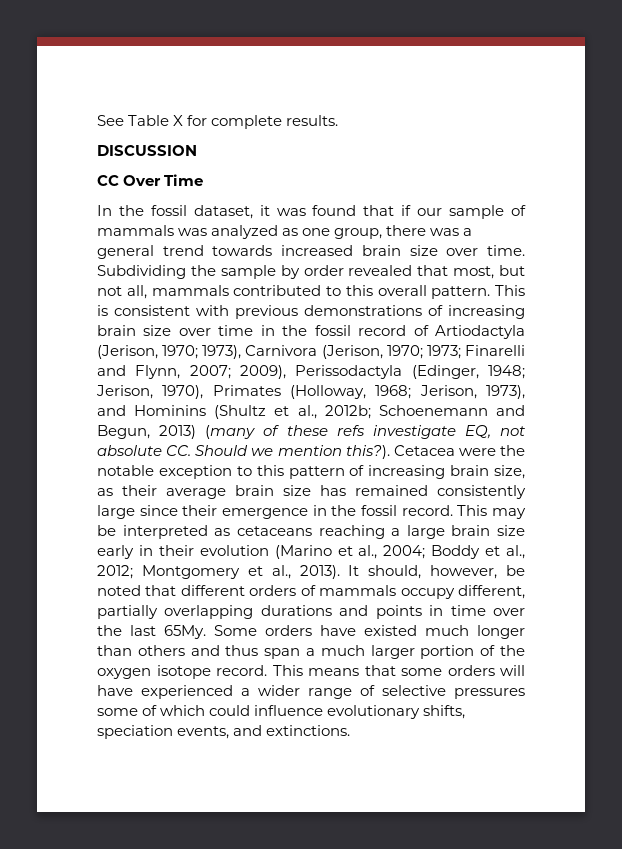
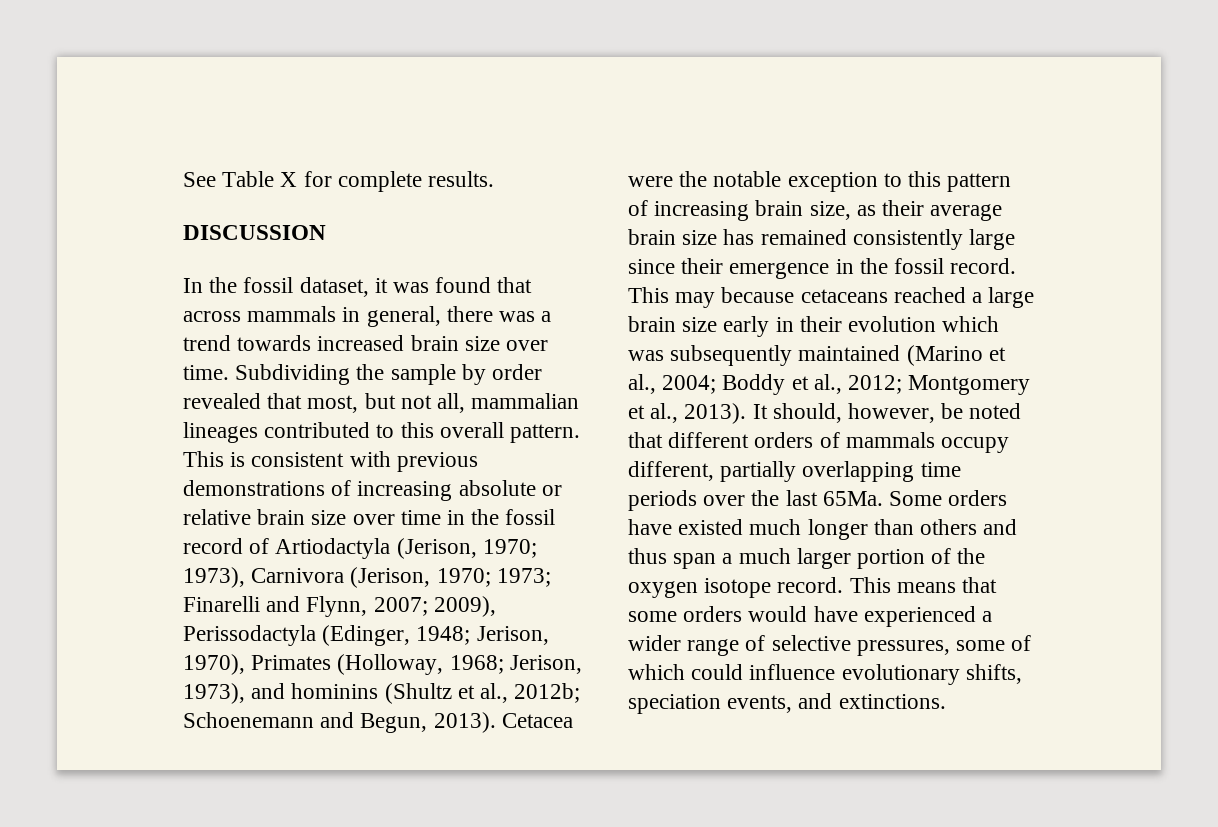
[97,174,204,186] // CC Over Time -> (326, 232) none
[401,205,527,219] [97,225,383,239] if our sample of mammals was analyzed as one group, -> [183,306,441,327] across mammals in general,
[97,245,154,259] general -> (552, 316) none
[151,285,229,296] mammals -> [471,393,580,409] [183,422,258,443] mammalian lineages
(525, 312) none -> [458,480,562,496] [183,509,251,525] absolute or relative
[134,405,207,416] Hominins -> [291,683,379,699] hominins
[159,425,525,439] [97,445,390,459] 2013) (many of these refs investigate EQ, not absolute CC. Should we mention this?). -> [433,712,496,733] 2013).
[97,525,385,539] be interpreted as cetaceans reaching -> [721,287,966,303] because cetaceans reached
(269, 550) none -> [942,316,1000,332] [628,345,901,366] which was subsequently maintained
[260,605,486,619] durations and points in time -> [920,462,961,477] [628,490,697,511] time periods
[164,625,206,639] 65My. -> [822,491,883,506] 65Ma.
[500,665,525,676] will -> [748,606,808,622] would
[454,688,525,699] pressures -> [856,640,950,656] pressures,

